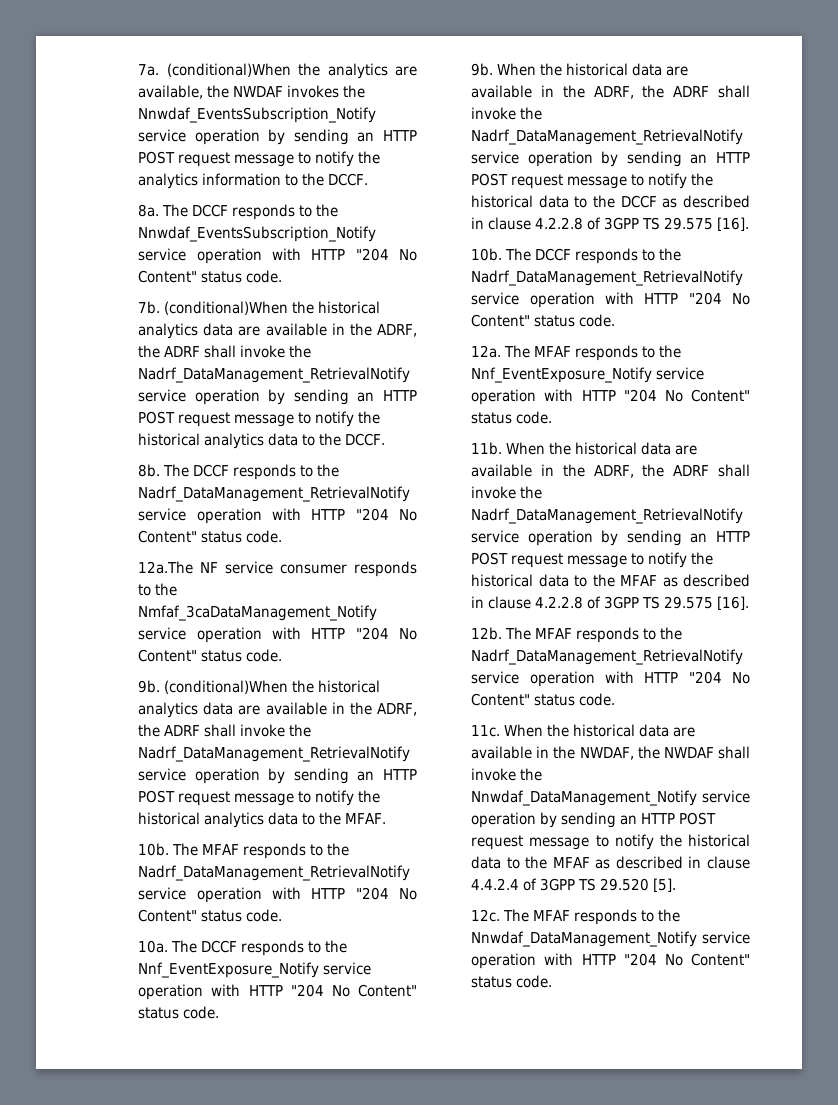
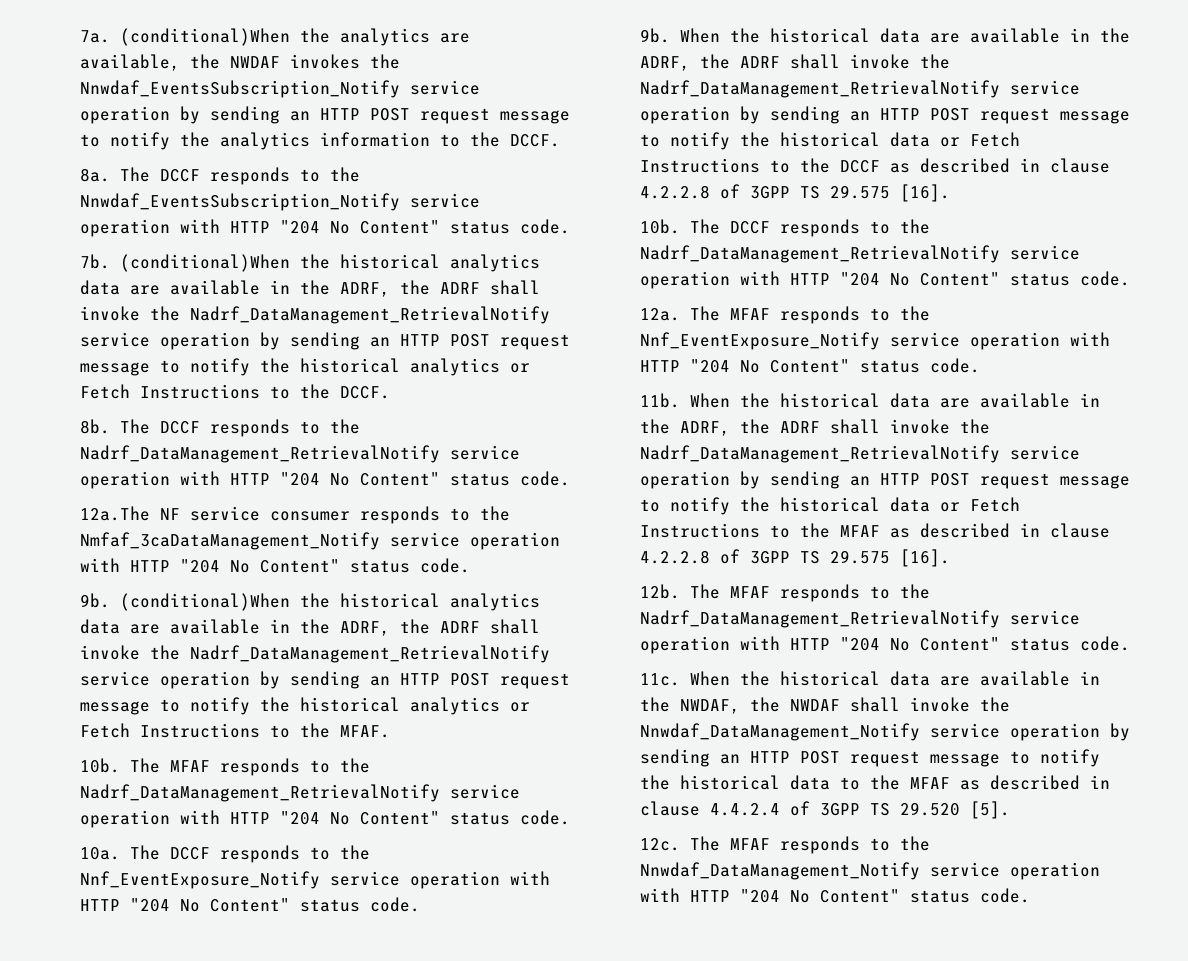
[268,433,299,446] data -> [510,363,531,373] [80,384,261,399] or Fetch Instructions
[268,812,299,825] data -> [510,702,531,712] [80,723,261,738] or Fetch Instructions
(569, 201) none -> [940,132,1021,147] [640,158,761,173] or Fetch Instructions
(569, 580) none -> [940,497,1021,512] [640,523,761,538] or Fetch Instructions

